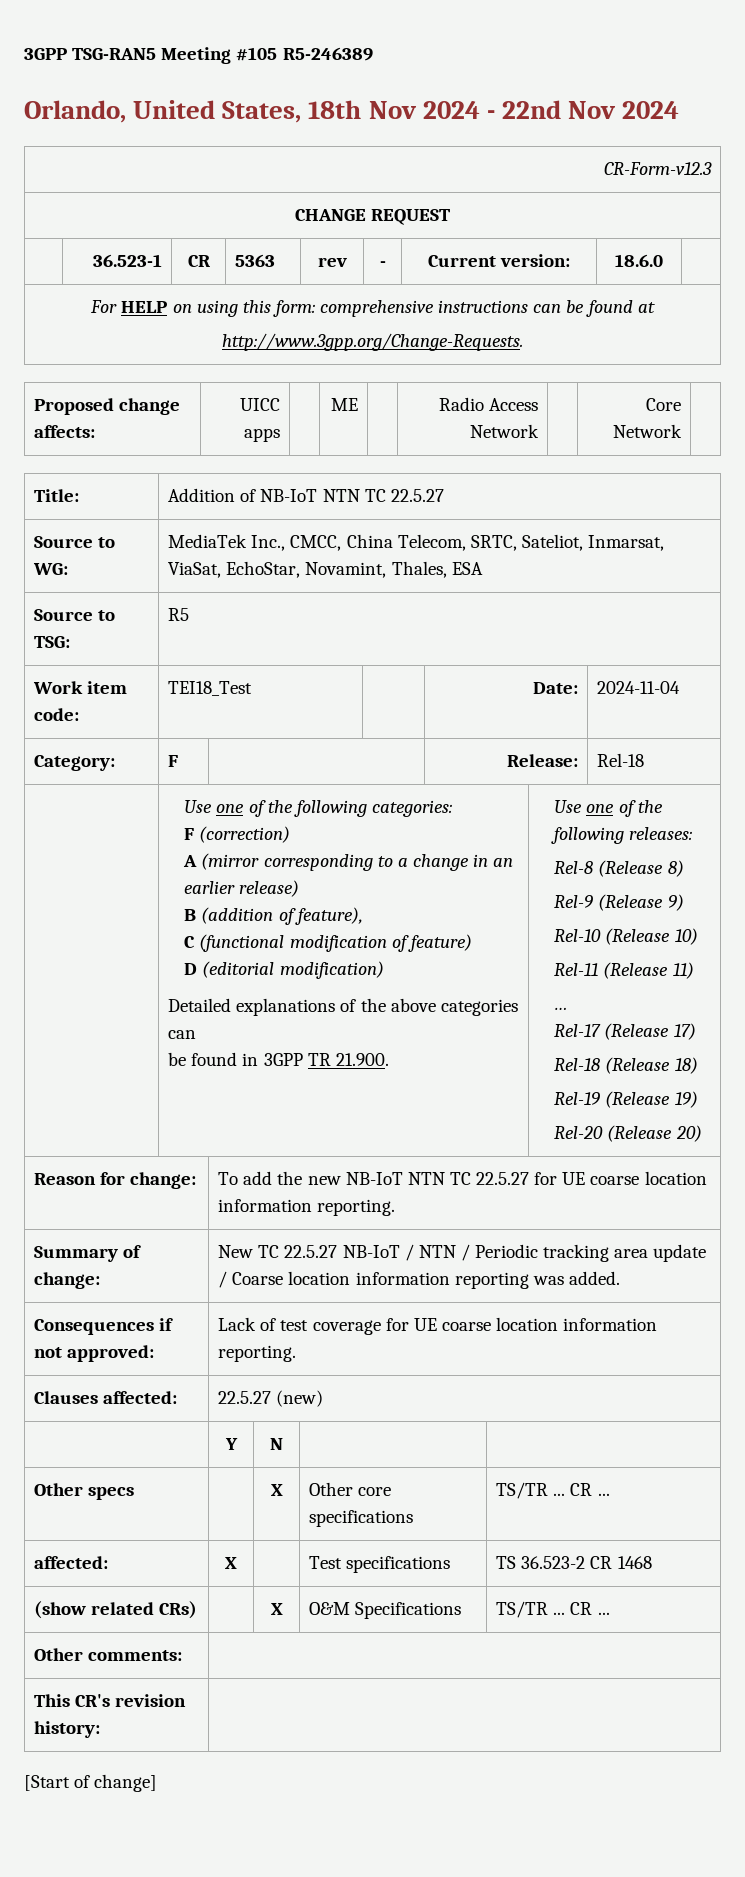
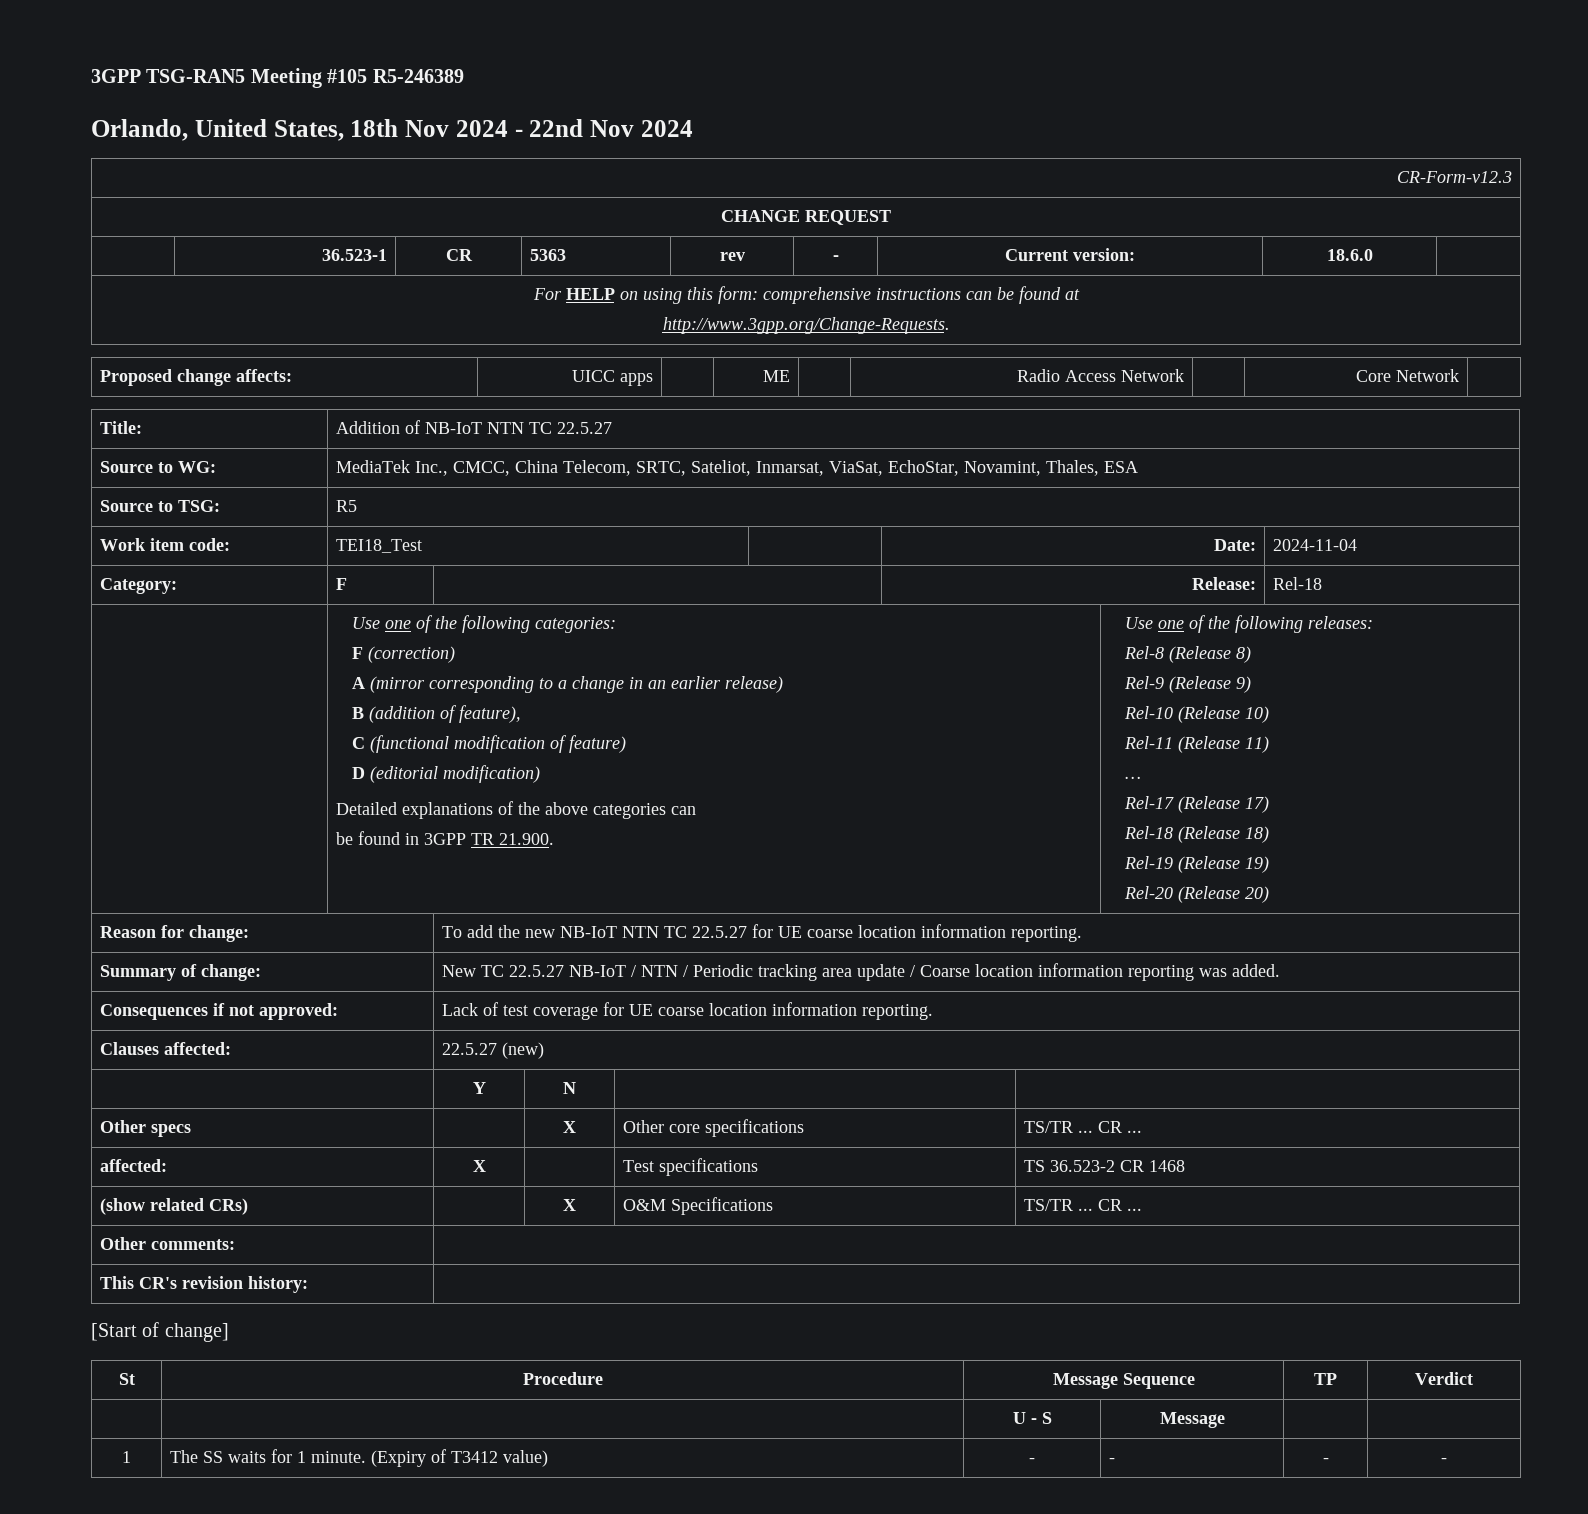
(158, 1783) none -> [118,1373,135,1385] [522,1372,603,1385] [1052,1373,1195,1389] [1314,1373,1337,1385] [1415,1372,1473,1385] [1012,1412,1052,1424] [1159,1412,1225,1428] [122,1451,131,1463] [170,1449,549,1467] [1029,1458,1035,1463] [1109,1458,1116,1463] [1322,1458,1329,1463] [1441,1458,1447,1463] // St | Procedure | Message Sequence | TP | Verdict // | | U - S | Message | | // 1 | The SS waits for 1 minute. (Expiry of T3412 value) | - | - | - | -

